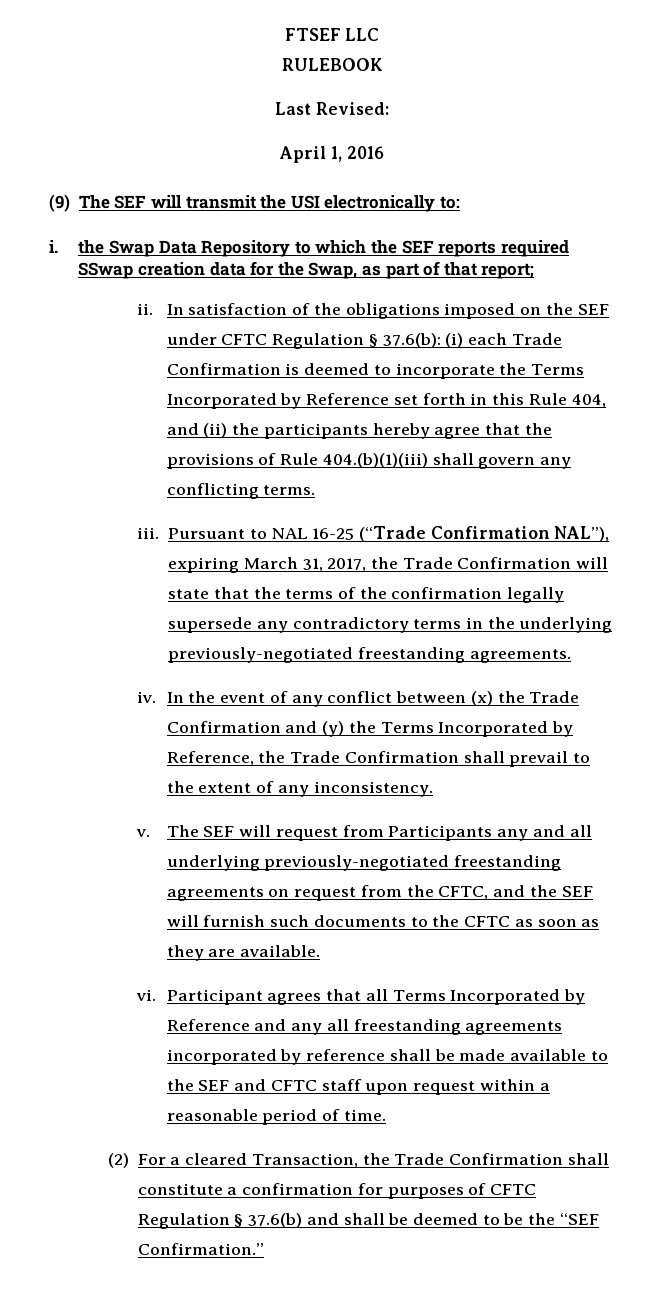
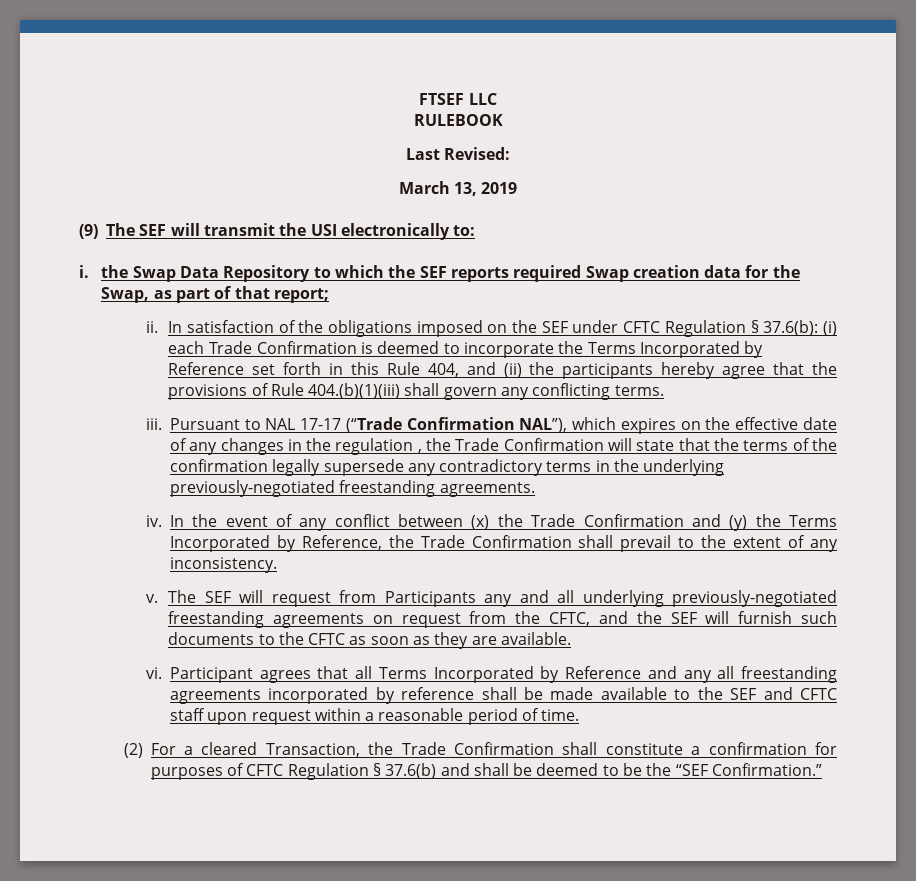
[279,146,384,163] April 1, 2016 -> [398,181,518,196] March 13, 2019
[78,262,134,279] SSwap -> [585,266,629,282] Swap
[312,528,355,540] 16-25 -> [300,418,342,430] 17-17
[168,557,367,573] expiring March 31, 2017, -> [572,417,837,434] [169,438,422,455] which expires on the effective date of any changes in the regulation ,

